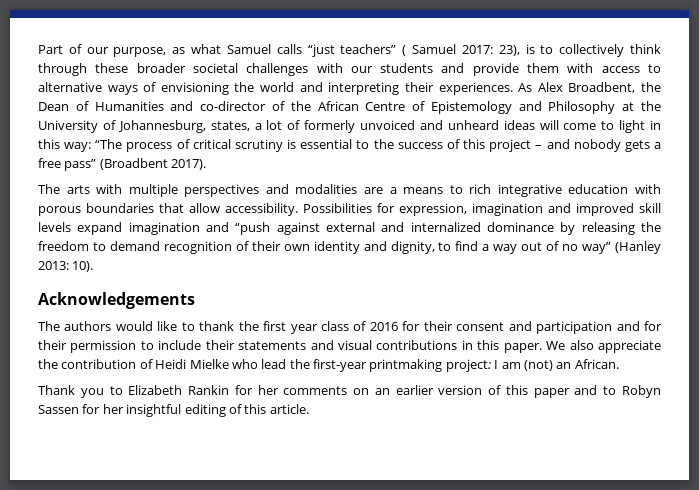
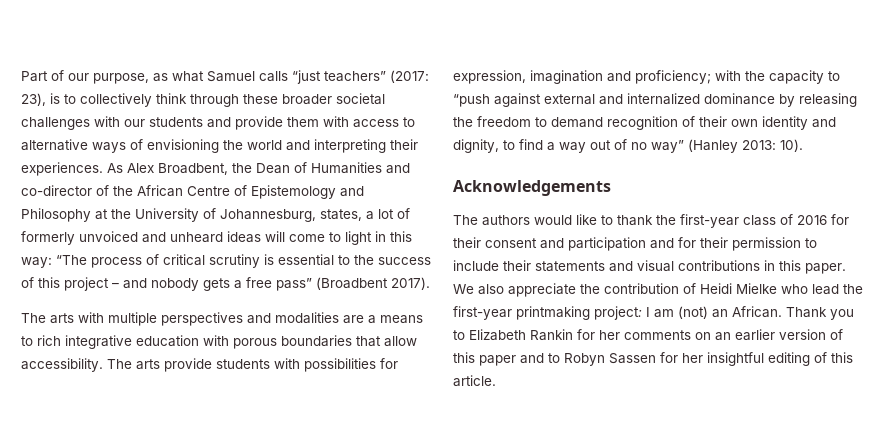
[402,44,493,56] ( Samuel 2017: -> [390,70,429,83] (2017:
[303,203,661,216] [38,222,230,235] Possibilities for expression, imagination and improved skill levels expand imagination and -> [107,358,398,372] [453,70,840,84] The arts provide students with possibilities for expression, imagination and proficiency; with the capacity to
[263,321,318,334] first year -> [680,214,739,228] first-year
(619, 364) // -> (782, 312) none

